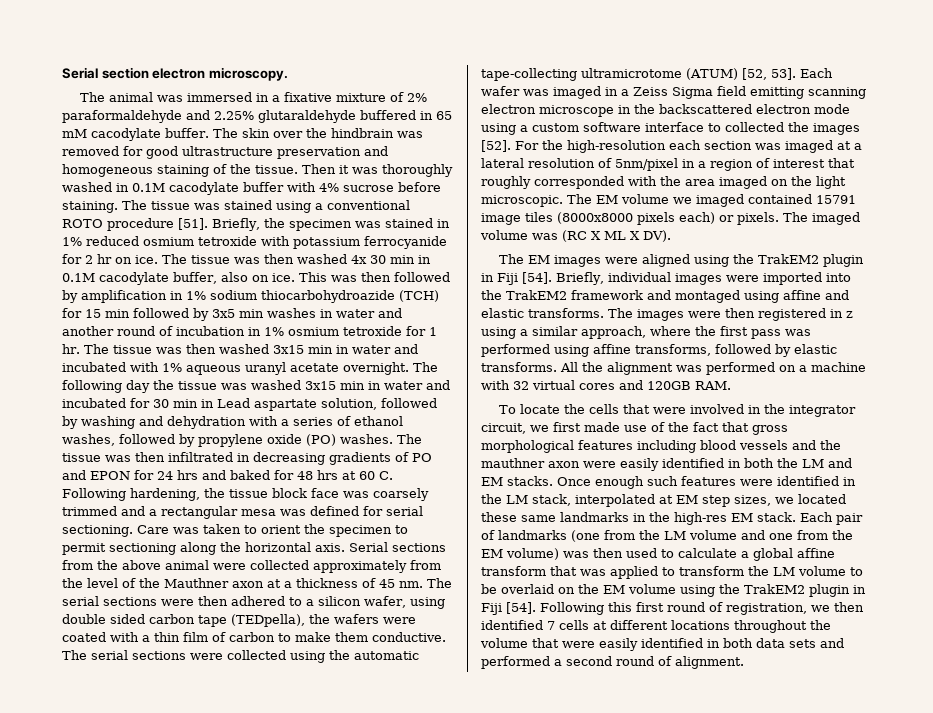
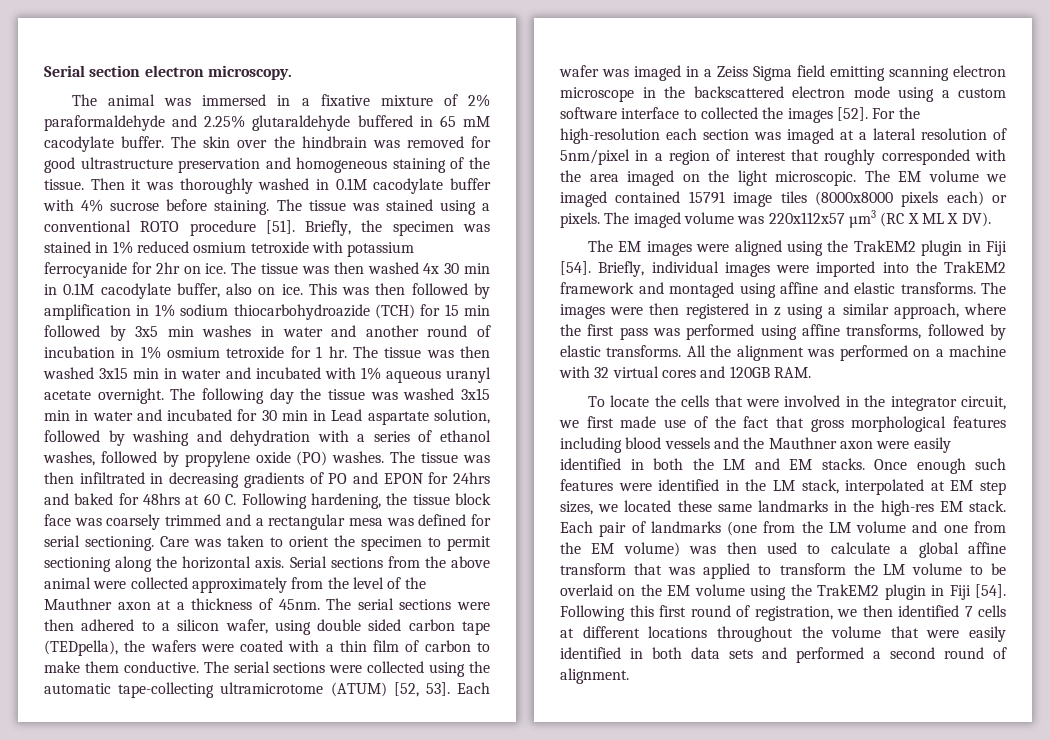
[85,254,112,264] 2 hr -> [155,262,180,274] 2hr
[157,470,198,480] 24 hrs -> [452,472,490,484] 24hrs
[297,470,338,480] 48 hrs -> [143,493,181,505] 48hrs
[379,579,423,588] 45 nm. -> [278,599,320,610] 45nm.
(558, 236) none -> [768,210,876,228] 220x112x57 µm3
[481,458,545,468] mauthner -> [768,437,837,449] Mauthner

